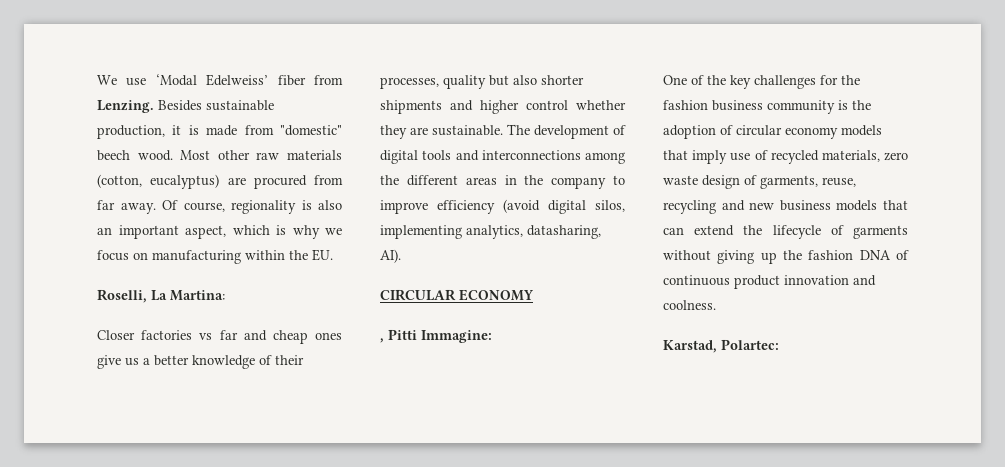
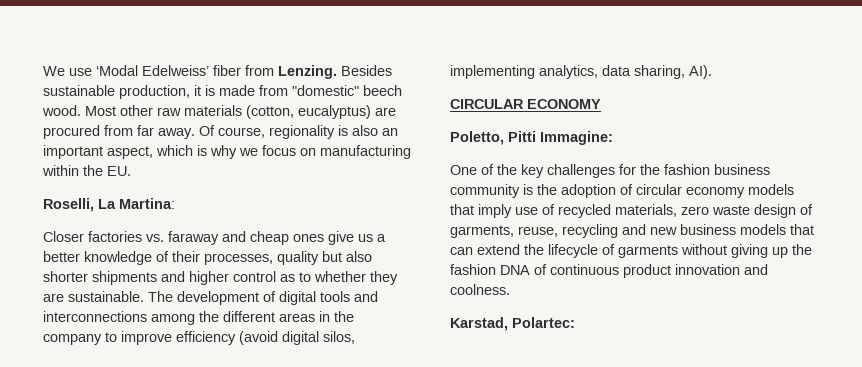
[199,330,238,340] vs far -> [146,231,219,245] vs. faraway
(568, 105) none -> [280,272,311,282] as to
[527,225,601,239] datasharing, -> [602,65,685,79] data sharing,
[380,338,384,343] , -> [450,131,504,145] Poletto,

